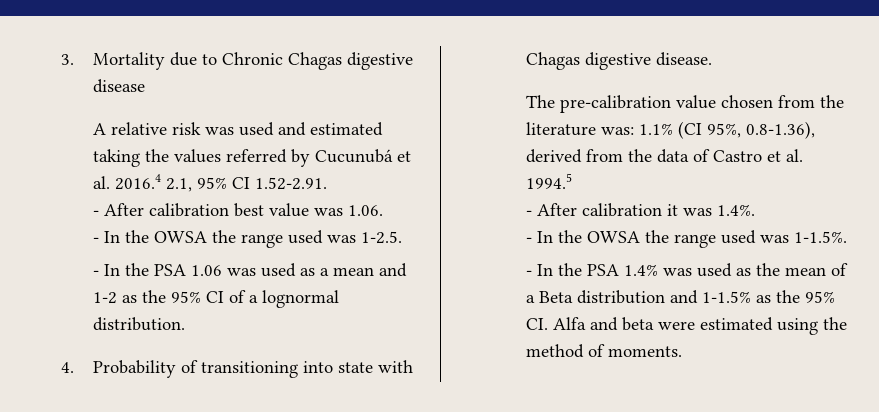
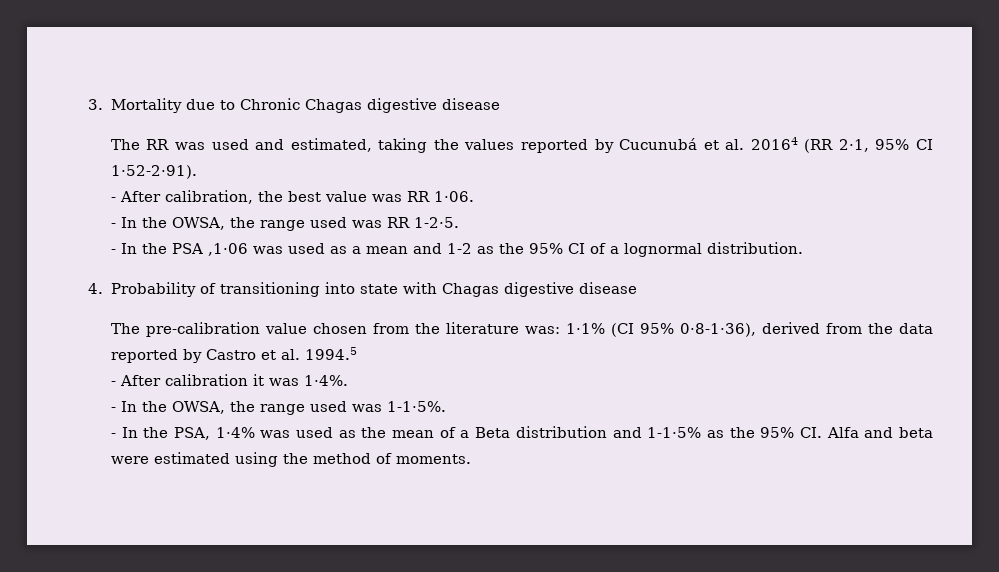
[93,122,202,135] A relative risk -> [110,139,170,150] The RR
[310,122,384,136] estimated -> [290,138,372,152] estimated,
[226,149,288,163] referred -> [520,139,588,153] reported
[115,174,328,192] [93,203,230,217] 2016.4 2.1, 95% CI 1.52-2.91. // - After calibration -> [750,137,933,153] [110,165,197,179] [110,190,283,204] 20164 (RR 2·1, 95% CI 1·52-2·91). // - After calibration, the
[348,205,384,216] [93,230,403,248] [93,263,223,276] 1.06. // - In the OWSA the range used was 1-2.5. // - In the PSA 1.06 -> [406,191,474,202] [110,217,459,231] [110,243,248,256] RR 1·06. // - In the OWSA, the range used was RR 1-2·5. // - In the PSA ,1·06
[656,52,713,66] disease. -> [578,282,637,294] disease
[639,121,816,139] 1.1% (CI 95%, 0.8-1.36), -> [565,323,756,337] 1·1% (CI 95% 0·8-1·36),
[693,149,711,162] of -> [110,349,202,363] reported by
[717,204,756,216] [526,230,848,248] [526,263,659,276] 1.4%. // - In the OWSA the range used was 1-1.5%. // - In the PSA 1.4% -> [303,375,348,386] [110,401,446,415] [110,427,255,440] 1·4%. // - In the OWSA, the range used was 1-1·5%. // - In the PSA, 1·4%
[702,291,752,303] 1-1.5% -> [647,427,702,438] 1-1·5%

